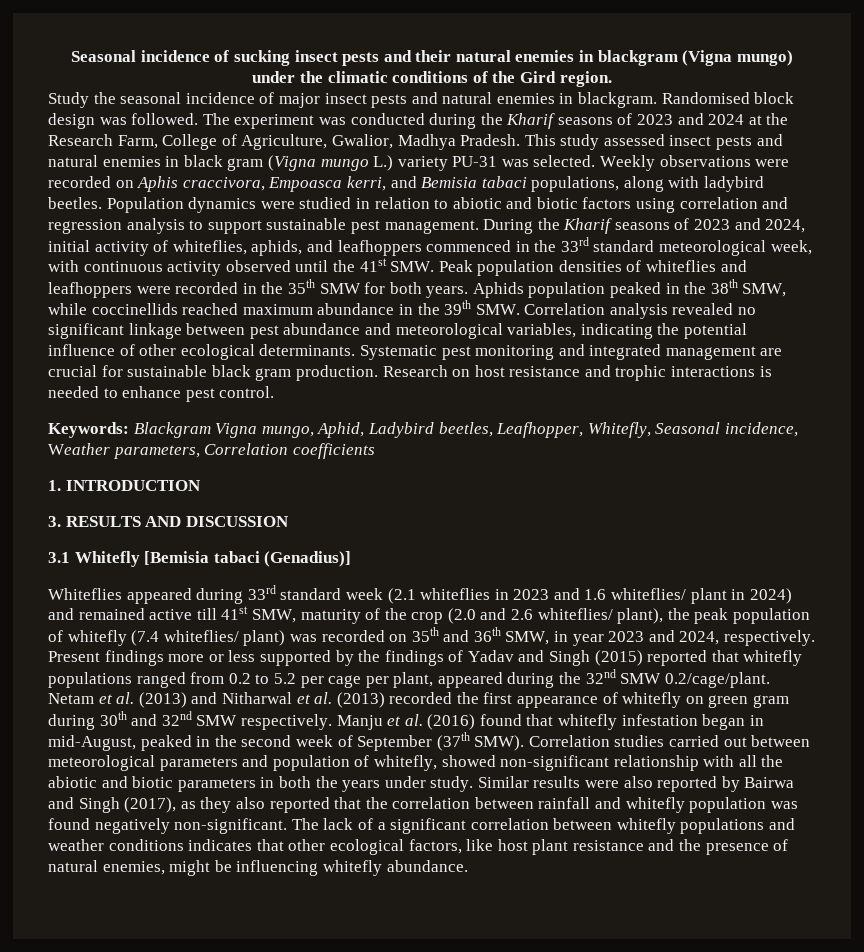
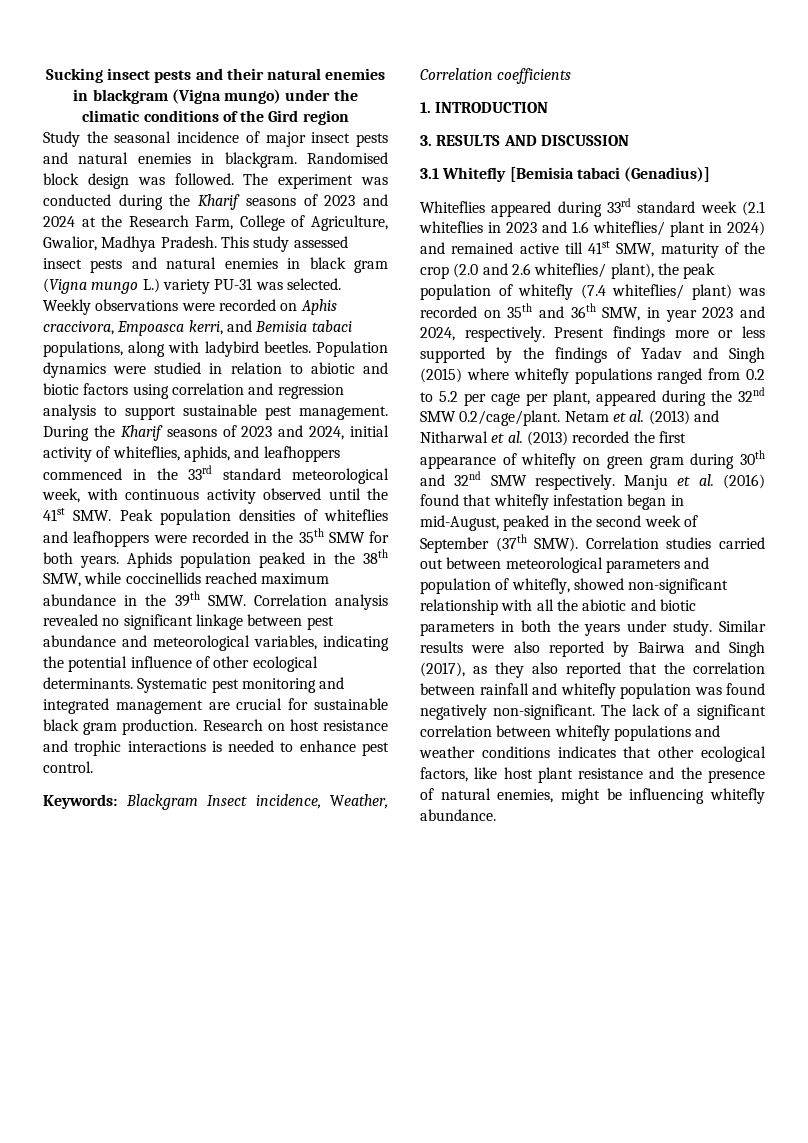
[71,50,290,66] Seasonal incidence of sucking -> [45,68,103,83] Sucking
[559,71,612,87] region. -> [302,110,349,125] region
[215,422,798,438] [48,443,200,459] Vigna mungo, Aphid, Ladybird beetles, Leafhopper, Whitefly, Seasonal incidence, Weather parameters, -> [207,794,388,809] Insect incidence, Weather,
[647,650,739,666] reported that -> [466,368,509,380] where

